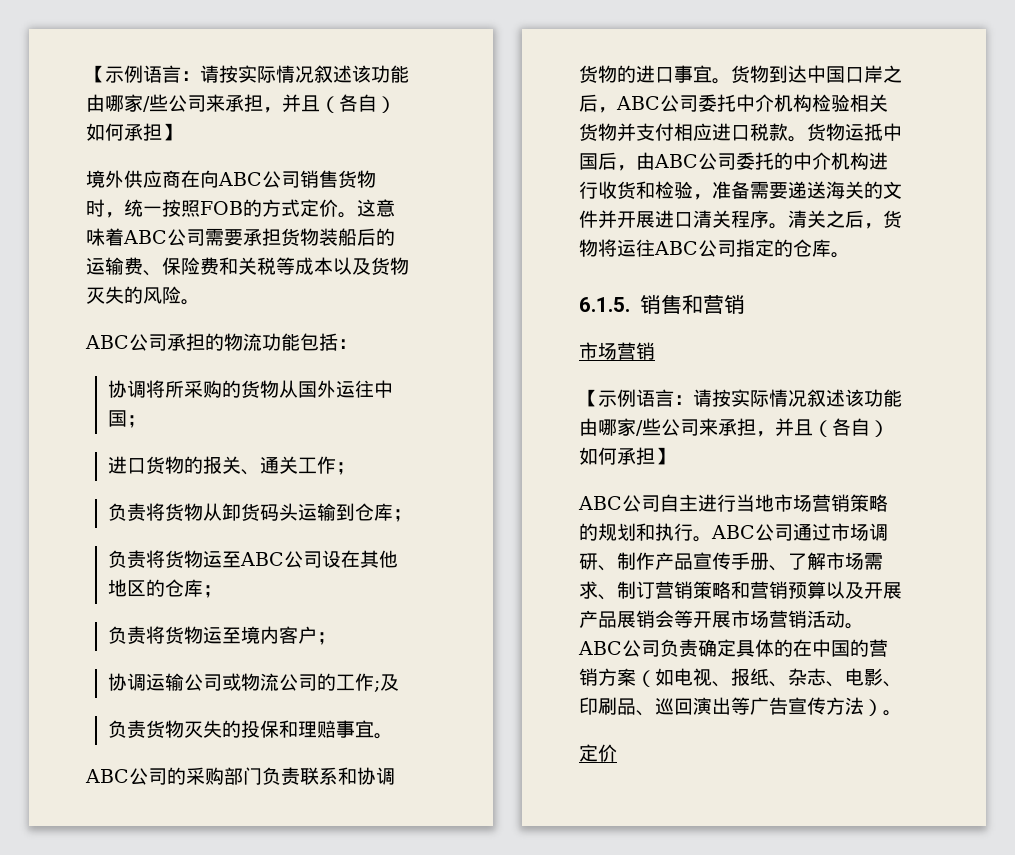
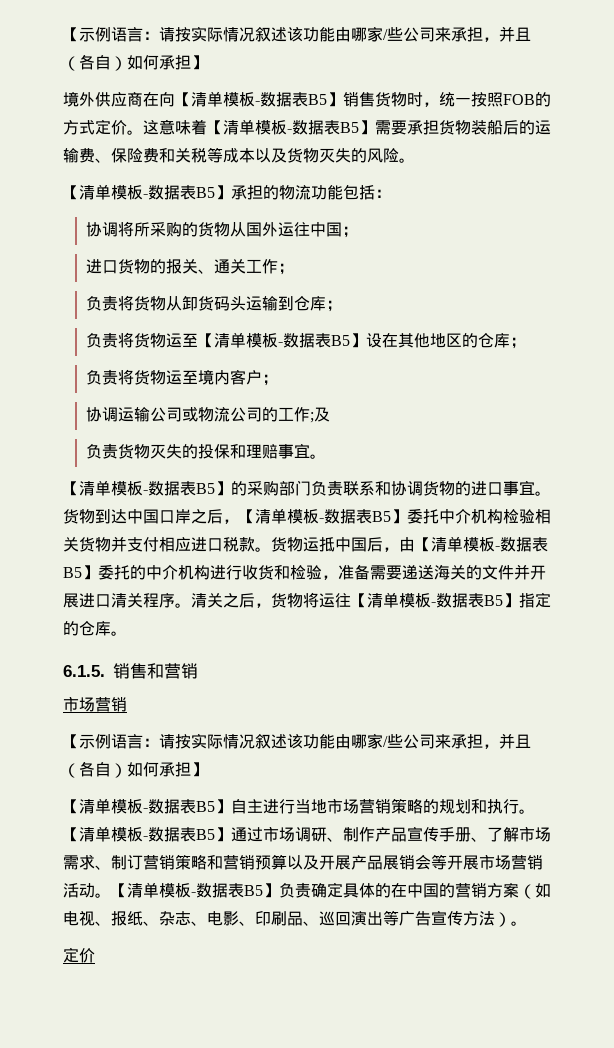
[218,171,300,188] ABC公司 -> [175,91,343,107] 【清单模板-数据表B5】
[123,229,205,246] ABC公司 -> [207,119,375,135] 【清单模板-数据表B5】
[85,334,167,351] ABC公司 -> [63,184,231,200] 【清单模板-数据表B5】
[239,551,322,568] ABC公司 -> [198,332,367,348] 【清单模板-数据表B5】
[85,768,167,785] ABC公司 -> [63,480,231,496] 【清单模板-数据表B5】
[616,95,698,112] ABC公司 -> [239,508,407,524] 【清单模板-数据表B5】
[654,153,736,170] ABC公司 -> [415,536,548,552] [63,565,98,580] 【清单模板-数据表B5】
[654,240,736,257] ABC公司 -> [351,592,519,608] 【清单模板-数据表B5】
[578,495,660,512] ABC公司 -> [63,798,231,814] 【清单模板-数据表B5】
[711,524,793,541] ABC公司 -> [63,826,231,842] 【清单模板-数据表B5】
[578,640,660,657] ABC公司 -> [111,882,279,898] 【清单模板-数据表B5】

